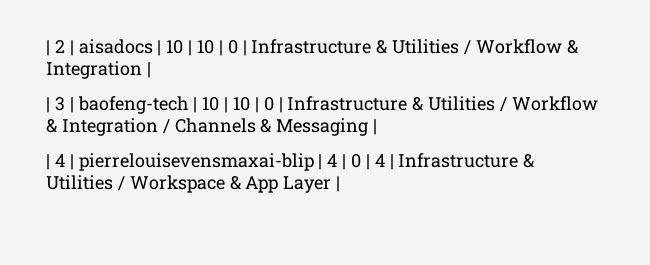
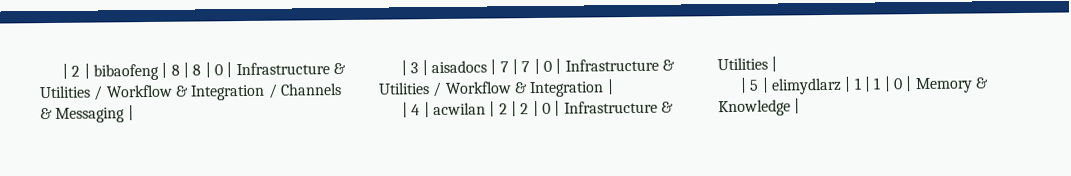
[46,39,578,56] [46,61,151,79] [46,96,251,114] | 2 | aisadocs | 10 | 10 | 0 | Infrastructure & Utilities / Workflow & Integration | // | 3 | baofeng-tech | 10 | 10 -> [62,62,202,81] | 2 | bibaofeng | 8 | 8
[54,153,535,171] [46,175,332,193] 4 | pierrelouisevensmaxai-blip | 4 | 0 | 4 | Infrastructure & Utilities / Workspace & App Layer -> [410,58,675,76] [378,79,614,98] [402,100,674,118] [717,56,778,72] [740,76,989,95] [718,99,791,117] 3 | aisadocs | 7 | 7 | 0 | Infrastructure & Utilities / Workflow & Integration | // | 4 | acwilan | 2 | 2 | 0 | Infrastructure & Utilities | // | 5 | elimydlarz | 1 | 1 | 0 | Memory & Knowledge

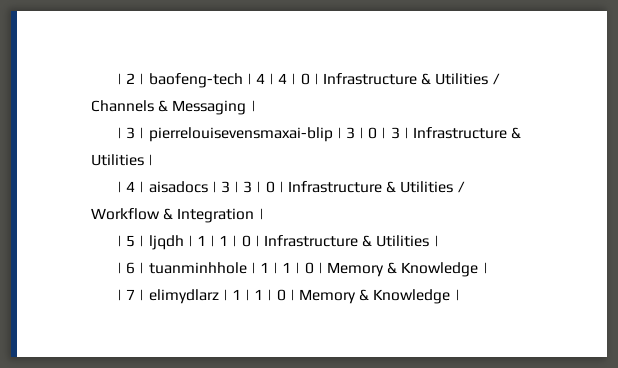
[62,62,346,81] [39,83,278,101] | 2 | bibaofeng | 8 | 8 | 0 | Infrastructure & Utilities / Workflow & Integration / -> [116,73,500,88] | 2 | baofeng-tech | 4 | 4 | 0 | Infrastructure & Utilities /
[431,59,531,75] aisadocs | 7 | 7 -> [148,127,522,142] [91,154,154,166] [116,181,253,193] pierrelouisevensmaxai-blip | 3 | 0 | 3 | Infrastructure & Utilities | // | 4 | aisadocs | 3 | 3
[411,101,530,118] 4 | acwilan | 2 | 2 -> [126,235,229,250] 5 | ljqdh | 1 | 1
[749,79,760,91] 5 -> [126,262,488,277] [116,289,136,301] 6 | tuanminhhole | 1 | 1 | 0 | Memory & Knowledge | // | 7

